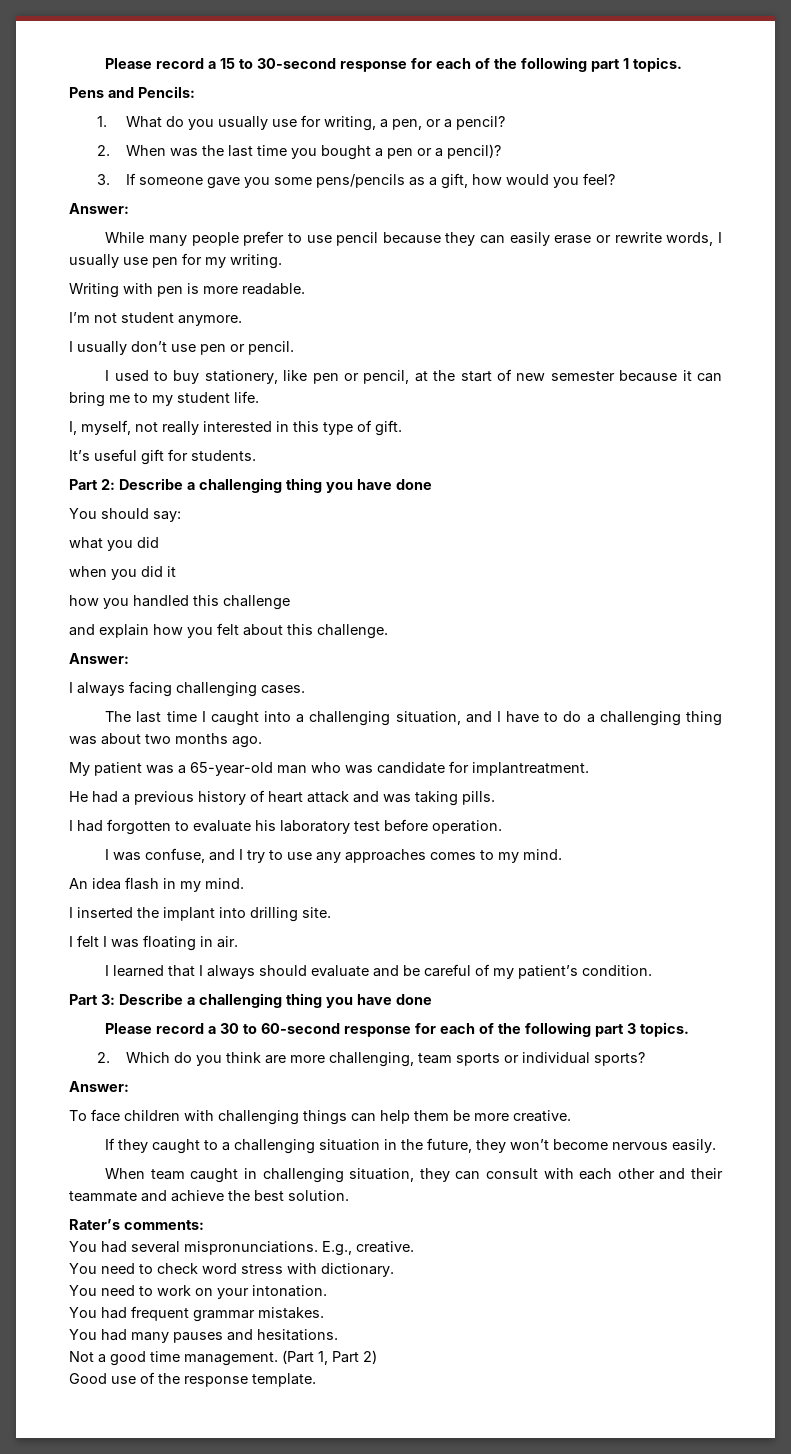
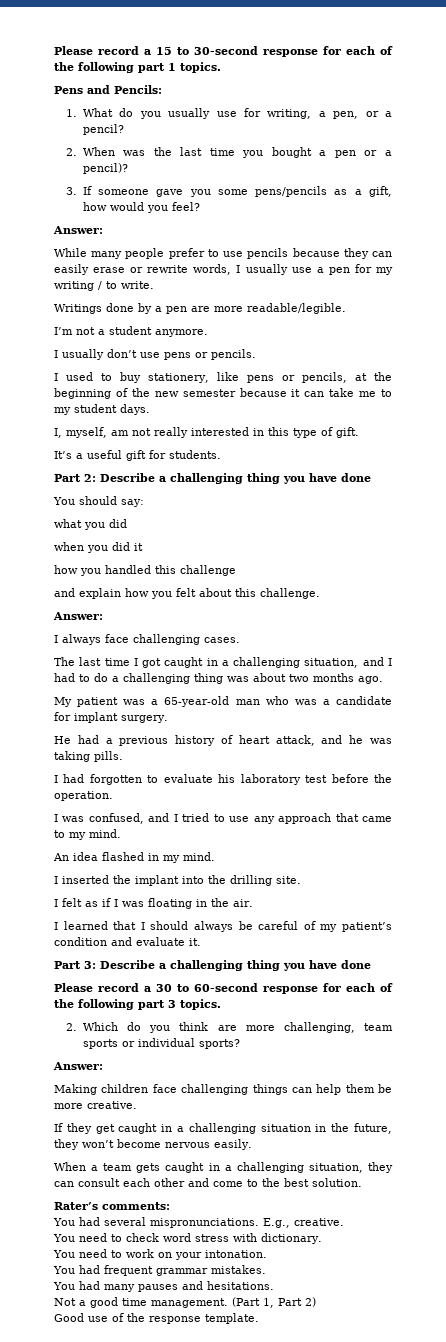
[336,232,379,246] pencil -> [247,248,289,259] pencils
(148, 261) none -> [316,267,324,273] a
[230,254,282,269] [69,283,305,298] writing. // Writing with pen is more readable. -> [54,281,154,291] [54,303,346,314] writing / to write. // Writings done by a pen are more readable/legible.
(117, 318) none -> [98,329,105,335] a
[200,341,294,355] pen or pencil. -> [164,349,256,360] pens or pencils.
[312,369,513,384] pen or pencil, at the start of -> [246,372,392,383] [54,388,150,399] pens or pencils, at the beginning of the
[69,392,105,407] bring -> [329,388,355,397] take
[234,391,259,403] life. -> [120,404,150,415] days.
(131, 427) none -> [111,430,129,436] am
(90, 455) none -> [76,453,83,459] a
[129,681,172,697] facing -> [105,634,129,643] face
[210,711,292,726] caught into -> [142,657,218,668] got caught in
[506,711,540,723] have -> [54,673,75,682] had
(373, 769) none -> [322,699,330,705] a
[472,762,589,776] implantreatment. -> [74,712,168,723] implant surgery.
[307,791,379,803] attack and -> [275,735,364,746] attack, and he
(428, 825) none -> [374,774,393,783] the
[145,848,266,863] confuse, and I try -> [88,813,210,824] confused, and I tried
[345,849,477,863] approaches comes -> [278,813,392,824] approach that came
[125,877,159,890] flash -> [102,852,144,861] flashed
(246, 912) none -> [208,875,226,884] the
(99, 941) none -> [85,898,111,907] as if
(213, 941) none -> [211,898,229,907] the
[207,965,400,979] always should evaluate and -> [150,921,233,932] should always
[582,965,653,976] condition. -> [54,937,201,946] condition and evaluate it.
[69,1109,214,1122] To face children with -> [54,1084,177,1095] Making children face
[152,1139,219,1154] caught to -> [95,1123,173,1134] get caught in
[150,1168,258,1183] team caught in -> [91,1162,232,1173] a team gets caught in a
[543,1168,574,1179] with -> (120, 1182) none
[691,1168,723,1179] [69,1190,224,1202] their teammate and achieve -> [213,1179,258,1187] come to

